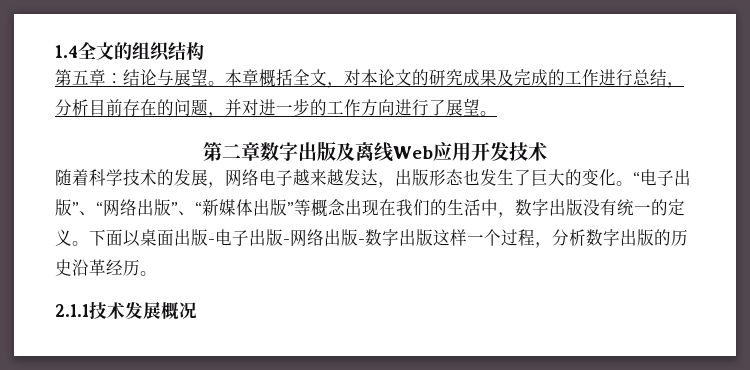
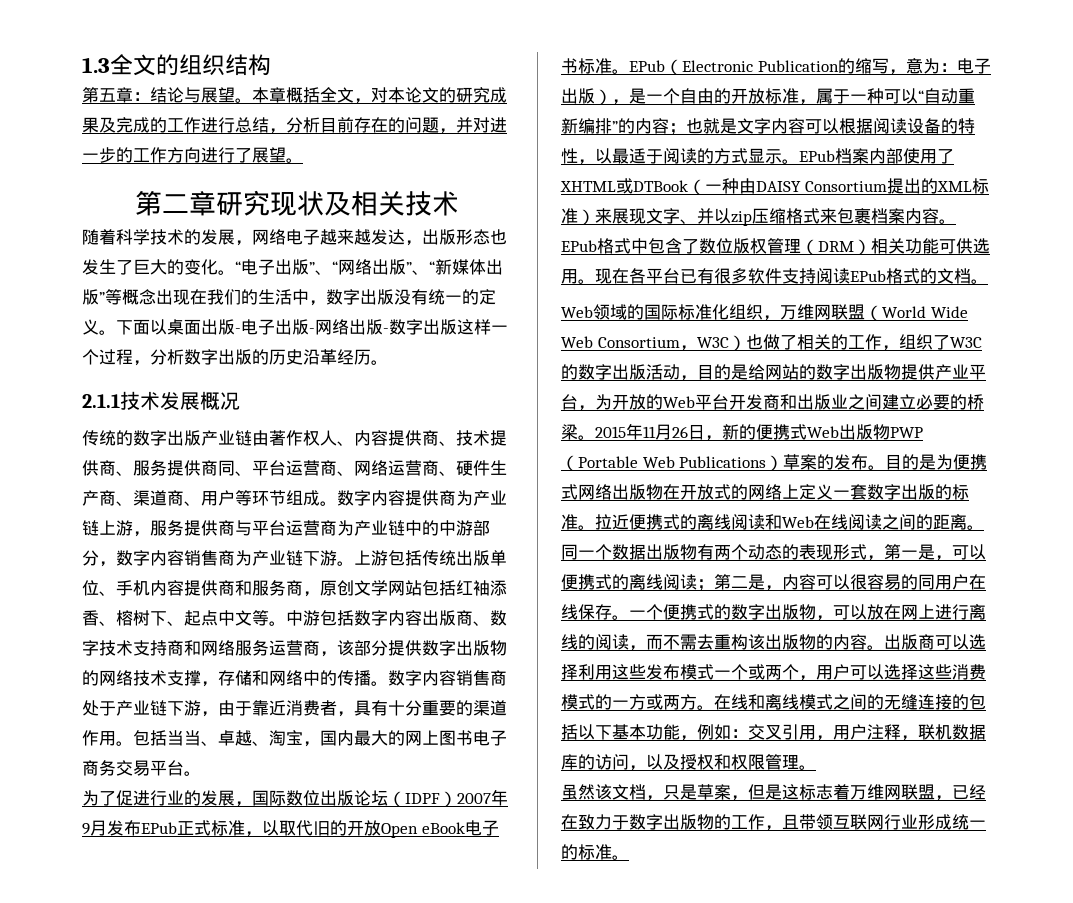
[55,45,78,58] 1.4 -> [82,57,110,73] 1.3
[260,141,509,162] 数字出版及离线Web应用开发 -> [216,190,405,216] 研究现状及相关
(197, 310) none -> [82,430,507,446] [82,460,507,476] [82,490,507,506] [82,520,490,537] [82,550,507,567] [82,580,507,597] [82,610,507,626] [82,640,507,657] [82,670,507,687] [82,700,507,717] [82,730,507,747] [82,760,201,776] [82,789,508,807] [82,820,499,838] [561,58,991,75] [561,88,975,105] [561,118,975,135] [561,148,954,165] [560,178,989,195] [561,208,956,226] [561,238,990,255] [561,268,988,284] [561,304,968,321] [561,334,982,351] [561,364,986,381] [561,394,984,411] [561,423,923,441] [561,454,988,471] [561,484,969,500] [561,514,984,530] [561,544,986,561] [561,574,986,591] [561,604,986,621] [561,634,986,651] [561,664,986,681] [561,694,986,710] [561,724,986,741] [561,754,816,771] [561,784,986,801] [561,814,986,831] [561,844,629,860] // 传统的数字出版产业链由著作权人、内容提供商、技术提供商、服务提供商同、平台运营商、网络运营商、硬件生产商、渠道商、用户等环节组成。数字内容提供商为产业链上游，服务提供商与平台运营商为产业链中的中游部分，数字内容销售商为产业链下游。上游包括传统出版单位、手机内容提供商和服务商，原创文学网站包括红袖添香、榕树下、起点中文等。中游包括数字内容出版商、数字技术支持商和网络服务运营商，该部分提供数字出版物的网络技术支撑，存储和网络中的传播。数字内容销售商处于产业链下游，由于靠近消费者，具有十分重要的渠道作用。包括当当、卓越、淘宝，国内最大的网上图书电子商务交易平台。 // 为了促进行业的发展，国际数位出版论坛（IDPF）2007年9月发布EPub正式标准，以取代旧的开放Open eBook电子书标准。EPub（Electronic Publication的缩写，意为：电子出版），是一个自由的开放标准，属于一种可以“自动重新编排”的内容；也就是文字内容可以根据阅读设备的特性，以最适于阅读的方式显示。EPub档案内部使用了XHTML或DTBook（一种由DAISY Consortium提出的XML标准）来展现文字、并以zip压缩格式来包裹档案内容。EPub格式中包含了数位版权管理（DRM）相关功能可供选用。现在各平台已有很多软件支持阅读EPub格式的文档。 // Web领域的国际标准化组织，万维网联盟（World Wide Web Consortium，W3C）也做了相关的工作，组织了W3C的数字出版活动，目的是给网站的数字出版物提供产业平台，为开放的Web平台开发商和出版业之间建立必要的桥梁。2015年11月26日，新的便携式Web出版物PWP（Portable Web Publications）草案的发布。目的是为便携式网络出版物在开放式的网络上定义一套数字出版的标准。拉近便携式的离线阅读和Web在线阅读之间的距离。同一个数据出版物有两个动态的表现形式，第一是，可以便携式的离线阅读；第二是，内容可以很容易的同用户在线保存。一个便携式的数字出版物，可以放在网上进行离线的阅读，而不需去重构该出版物的内容。出版商可以选择利用这些发布模式一个或两个，用户可以选择这些消费模式的一方或两方。在线和离线模式之间的无缝连接的包括以下基本功能，例如：交叉引用，用户注释，联机数据库的访问，以及授权和权限管理。 // 虽然该文档，只是草案，但是这标志着万维网联盟，已经在致力于数字出版物的工作，且带领互联网行业形成统一的标准。

